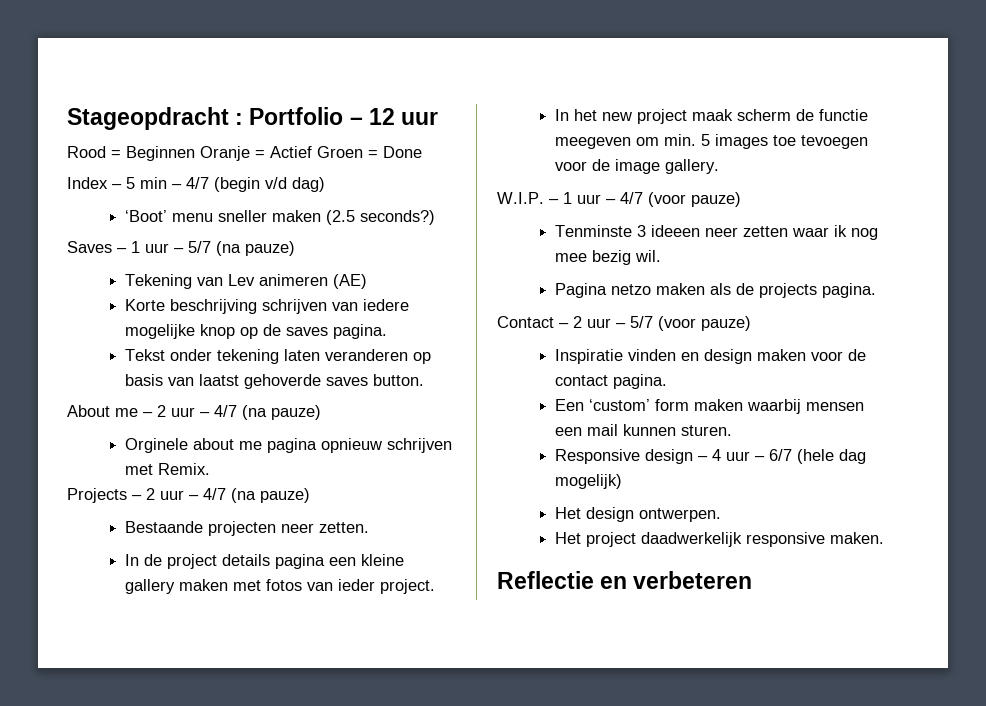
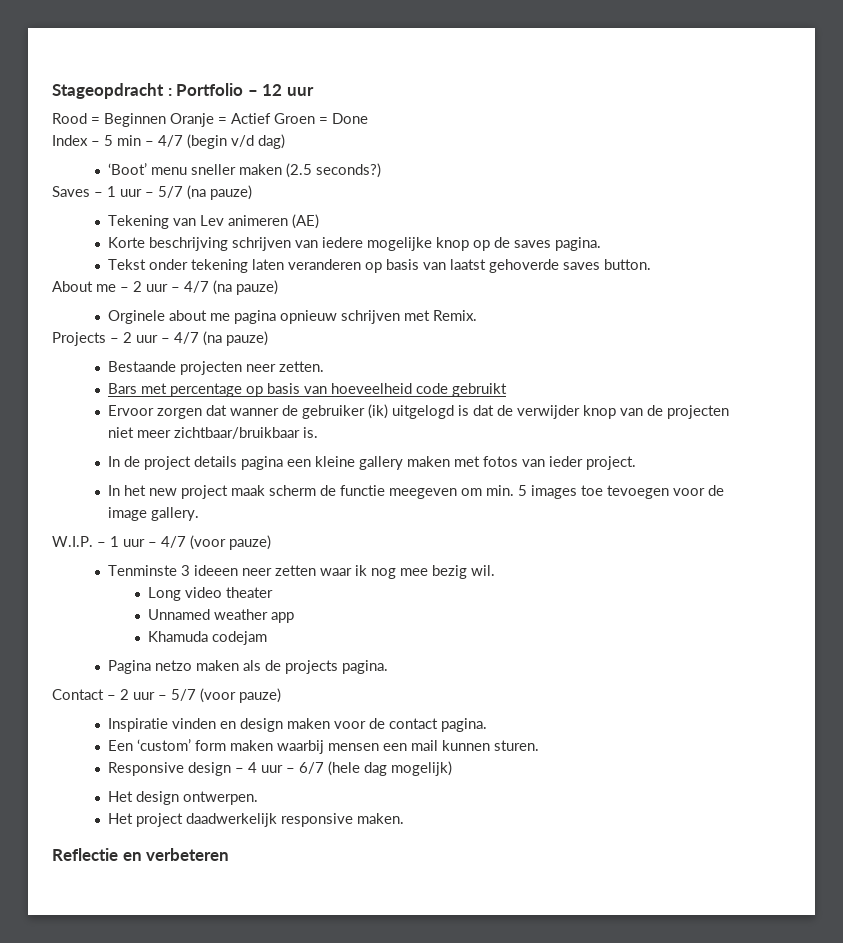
(369, 527) none -> [107,383,507,397] [107,404,729,419] [107,427,318,439] // Bars met percentage op basis van hoeveelheid code gebruikt // Ervoor zorgen dat wanner de gebruiker (ik) uitgelogd is dat de verwijder knop van de projecten niet meer zichtbaar/bruikbaar is.
(661, 256) none -> [148,587,274,601] [148,609,295,623] [148,631,268,645] // Long video theater // Unnamed weather app // Khamuda codejam

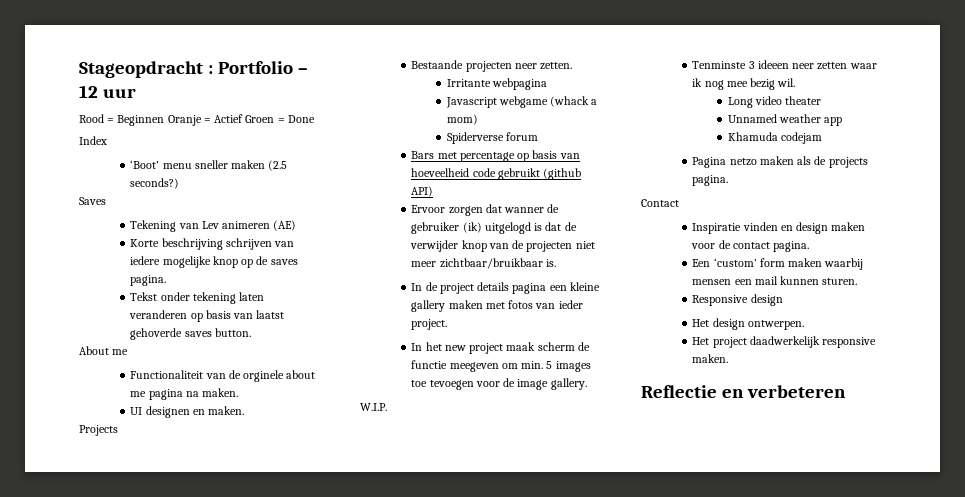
[91,134,285,149] – 5 min – 4/7 (begin v/d dag) -> (107, 140) none
[94,185,252,200] – 1 uur – 5/7 (na pauze) -> (106, 201) none
[120,280,278,295] [107,310,477,324] [52,331,268,346] [107,361,324,375] – 2 uur – 4/7 (na pauze) // Orginele about me pagina opnieuw schrijven met Remix. // Projects – 2 uur – 4/7 (na pauze) // Bestaande projecten neer zetten. -> [130,370,316,382] [130,388,239,400] [130,406,245,418] [79,425,118,436] [411,60,573,72] [446,78,547,90] [445,96,598,108] [446,114,478,125] [446,132,538,144] // Functionaliteit van de orginele about me pagina na maken. // UI designen en maken. // Projects // Bestaande projecten neer zetten. // Irritante webpagina // Javascript webgame (whack a mom) // Spiderverse forum
(507, 390) none -> [543,168,582,180] [411,186,434,197] (github API)
[97,535,271,550] – 1 uur – 4/7 (voor pauze) -> (387, 407) none
[107,688,281,703] – 2 uur – 5/7 (voor pauze) -> (679, 203) none
[234,761,452,776] – 4 uur – 6/7 (hele dag mogelijk) -> (783, 300) none

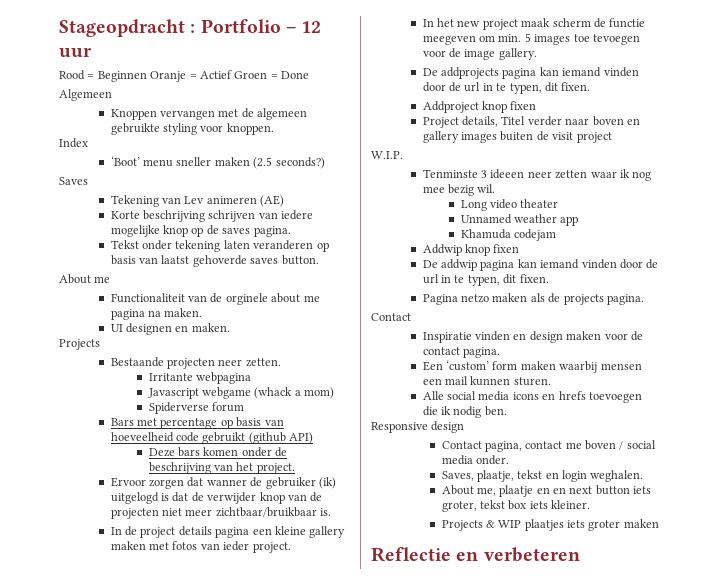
(315, 119) none -> [59,89,112,101] [110,108,308,120] [110,123,274,135] // Algemeen // Knoppen vervangen met de algemeen gebruikte styling voor knoppen.
(434, 191) none -> [148,447,288,457] [148,462,295,474] // Deze bars komen onder de beschrijving van het project.
(587, 384) none -> [422,67,639,79] [422,82,591,94] [422,101,537,113] [422,116,640,128] [422,131,612,143] // De addprojects pagina kan iemand vinden door de url in te typen, dit fixen. // Addproject knop fixen // Project details, Titel verder naar boven en gallery images buiten de visit project
(822, 138) none -> [422,244,520,256] [422,259,659,271] [422,274,549,286] // Addwip knop fixen // De addwip pagina kan iemand vinden door de url in te typen, dit fixen.
[692,294,783,306] [692,318,804,330] [692,336,877,348] [692,354,729,363] Responsive design // Het design ontwerpen. // Het project daadwerkelijk responsive maken. -> [422,391,642,403] [422,406,507,418] [371,421,465,433] [441,440,656,452] [441,455,509,465] [441,470,644,482] [441,485,652,497] [441,500,591,512] [441,519,659,531] Alle social media icons en hrefs toevoegen die ik nodig ben. // Responsive design // Contact pagina, contact me boven / social media onder. // Saves, plaatje, tekst en login weghalen. // About me, plaatje en en next button iets groter, tekst box iets kleiner. // Projects & WIP plaatjes iets groter maken

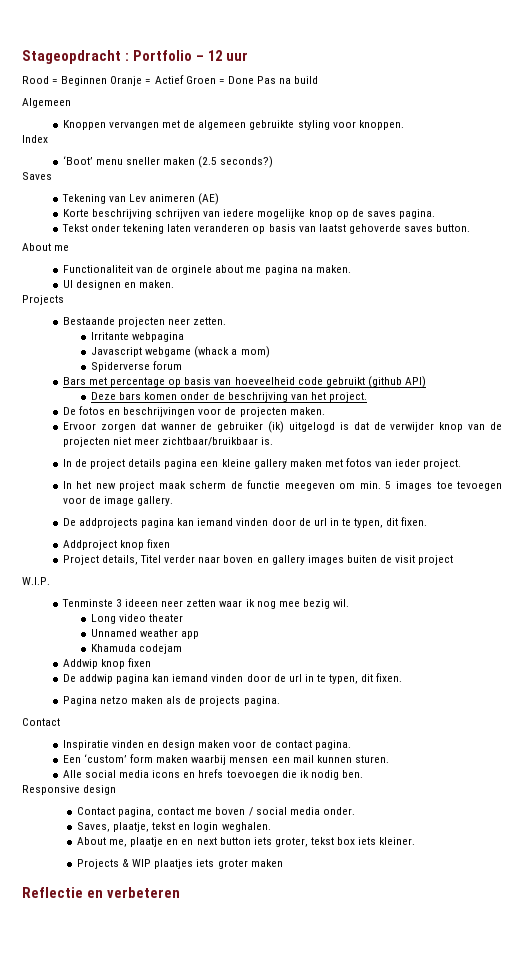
(309, 75) none -> [256,76,319,84] Pas na build
(295, 468) none -> [62,406,325,417] // De fotos en beschrijvingen voor de projecten maken.

